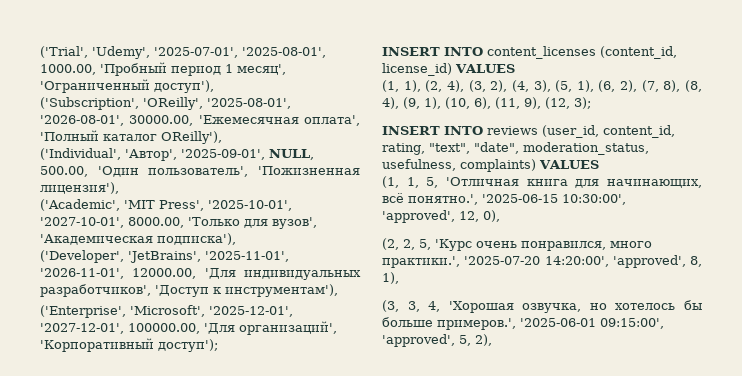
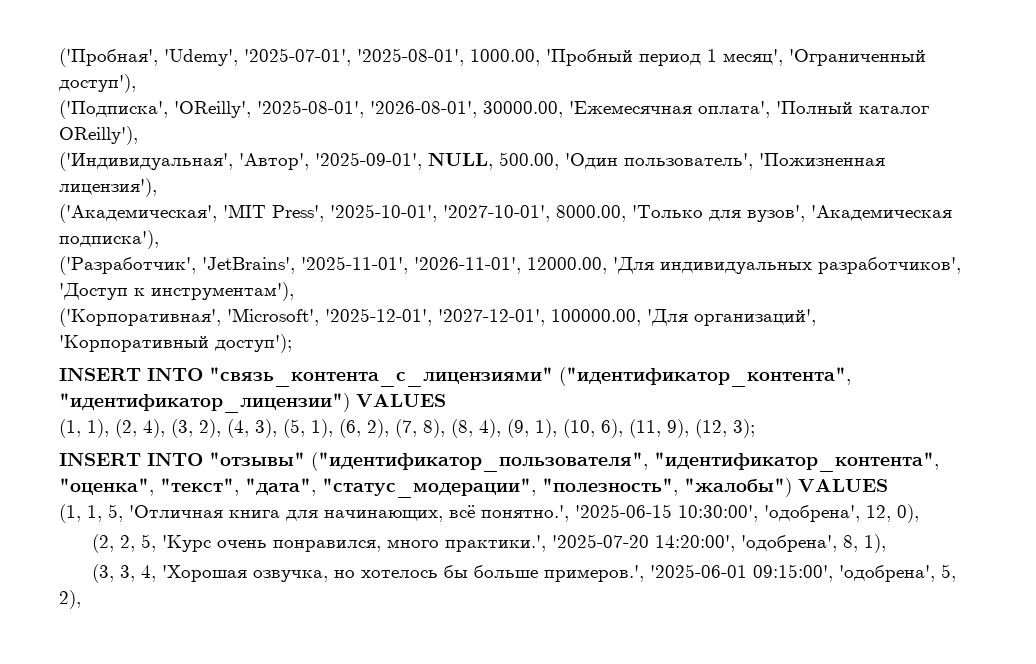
[40,46,88,58] ('Trial', -> [59,48,158,67] ('Пробная',
[40,97,139,110] ('Subscription', -> [59,100,168,119] ('Подписка',
[40,148,121,160] ('Individual', -> [59,152,233,171] ('Индивидуальная',
[40,199,120,211] ('Academic', -> [59,204,217,223] ('Академическая',
[40,250,124,263] ('Developer', -> [59,256,196,275] ('Разработчик',
[40,305,126,318] ('Enterprise', -> [59,308,221,327] ('Корпоративная',
[487,46,677,59] [382,63,452,76] content_licenses (content_id, license_id) -> [209,367,851,387] [59,393,350,413] "связь_контента_с_лицензиями" ("идентификатор_контента", "идентификатор_лицензии")
[487,125,675,138] [382,142,649,155] [382,159,536,172] reviews (user_id, content_id, rating, "text", "date", moderation_status, usefulness, complaints) -> [209,452,939,472] [59,478,792,498] "отзывы" ("идентификатор_пользователя", "идентификатор_контента", "оценка", "текст", "дата", "статус_модерации", "полезность", "жалобы")
[382,210,455,223] 'approved', -> [764,505,860,522] 'одобрена',
[612,255,686,268] 'approved', -> [741,535,838,552] 'одобрена',
[382,334,455,347] 'approved', -> [839,565,936,582] 'одобрена',

